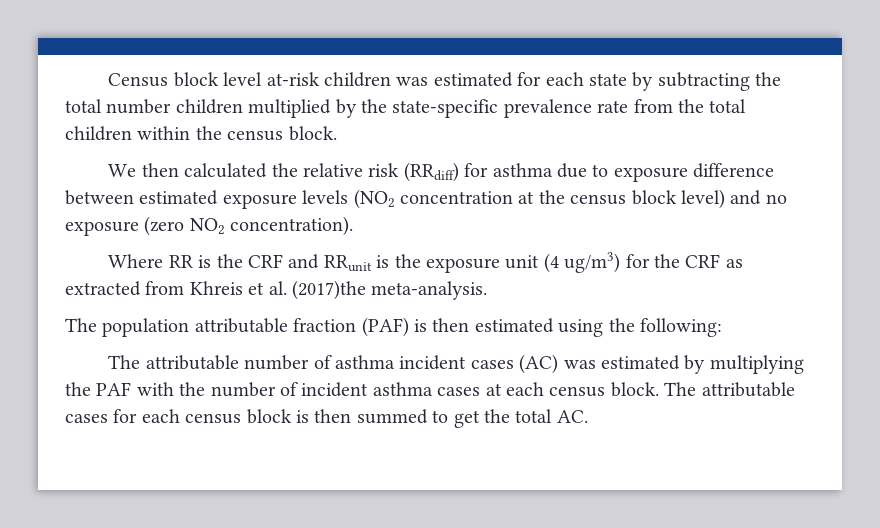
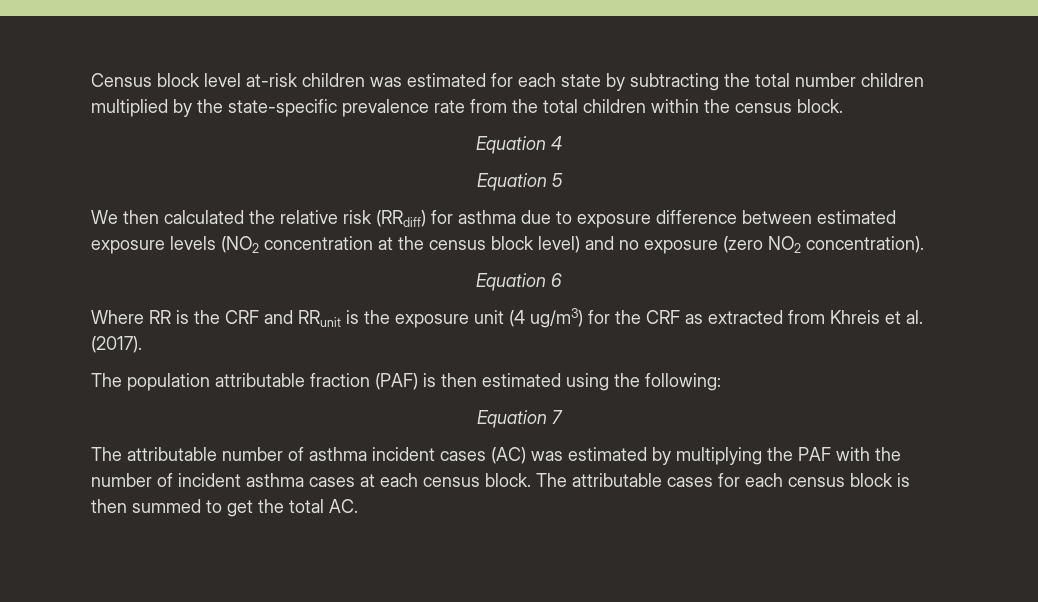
(337, 133) none -> [476,136,562,154] [476,173,563,191] // Equation 4 // Equation 5
(354, 226) none -> [476,273,562,291] // Equation 6
[292,280,488,300] (2017)the meta-analysis. -> [91,336,142,353] (2017).
(722, 327) none -> [477,410,563,428] // Equation 7

